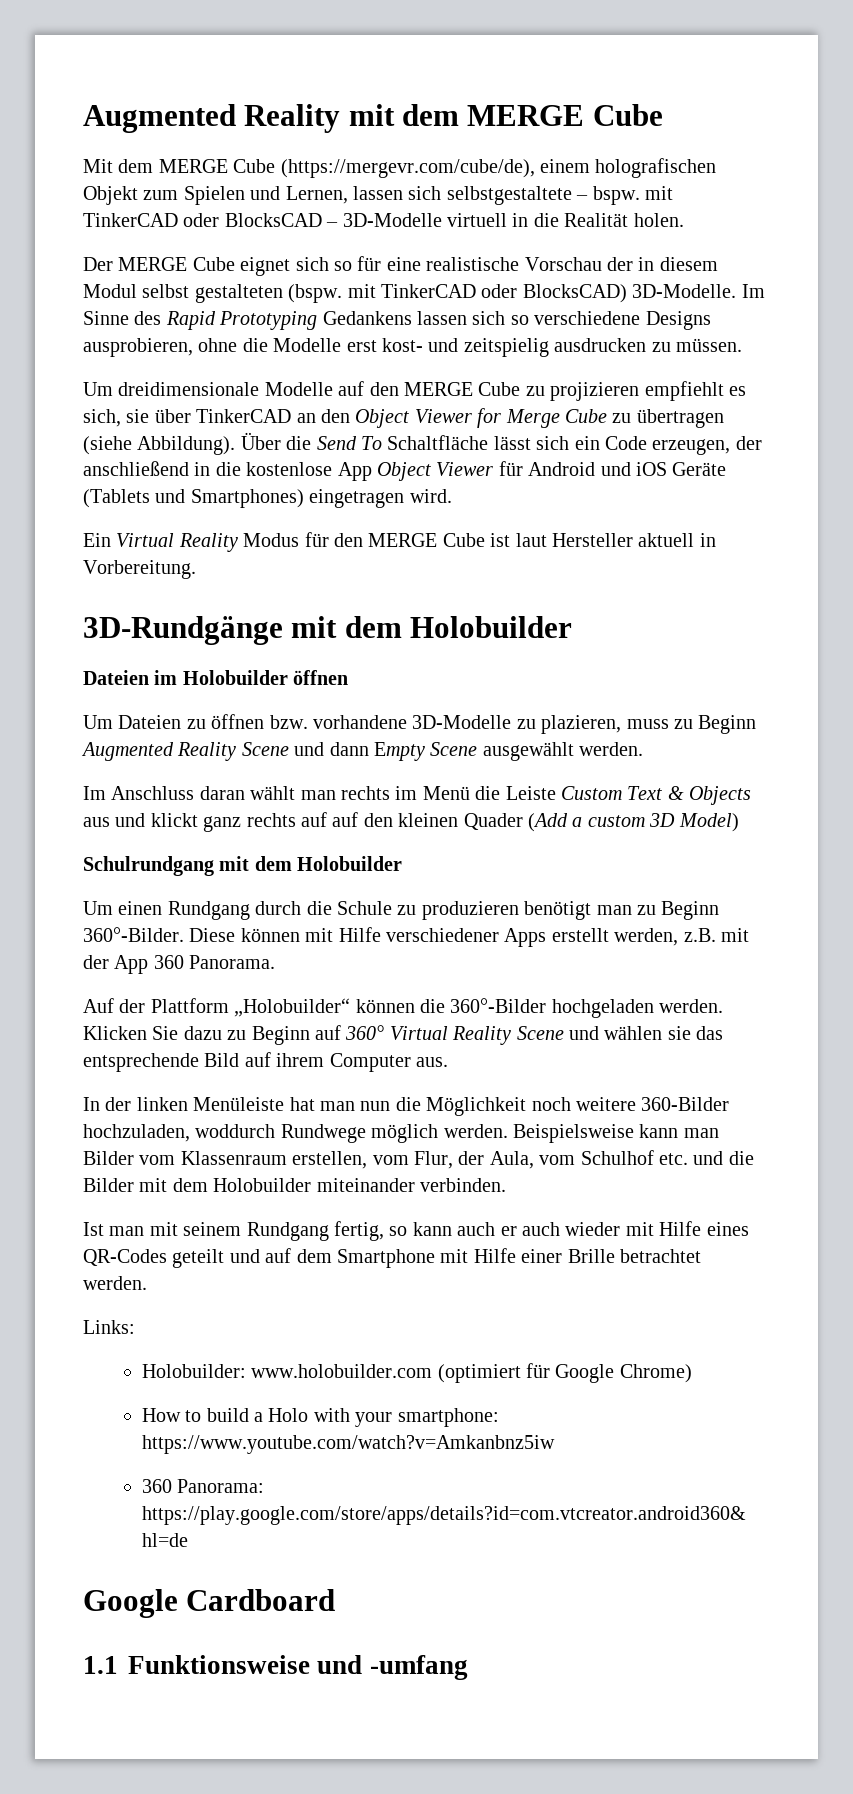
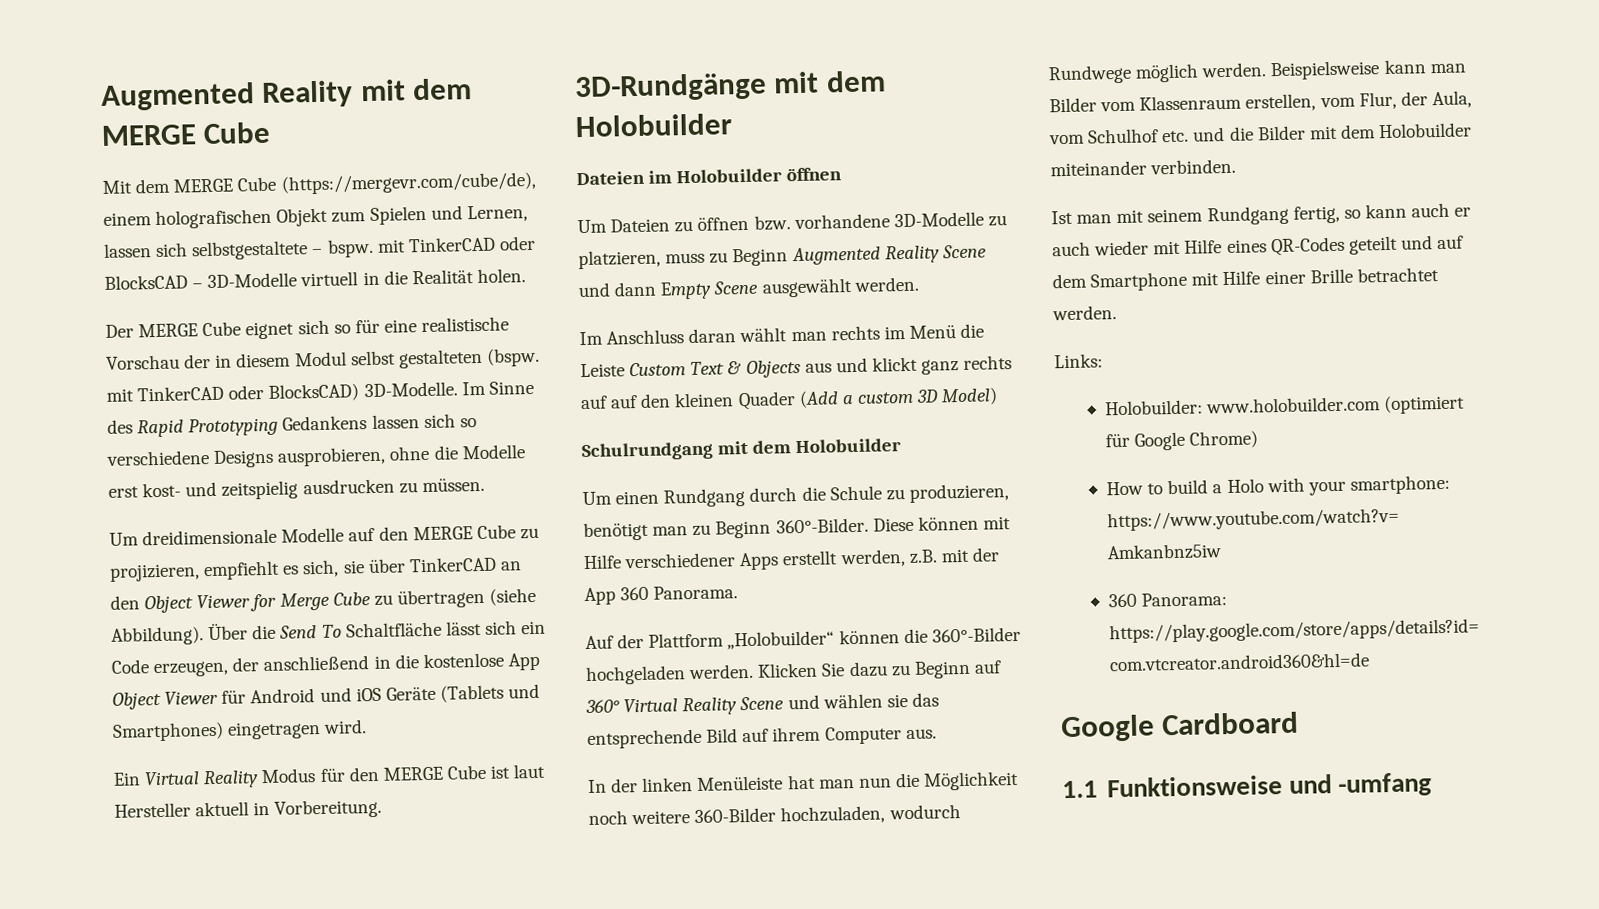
[550,382,640,401] projizieren -> [109,563,200,582] projizieren,
[541,715,622,734] plazieren, -> [578,249,661,270] platzieren,
[421,901,519,920] produzieren -> [908,483,1009,503] produzieren,
[195,1124,276,1138] woddurch -> [888,804,961,820] wodurch

